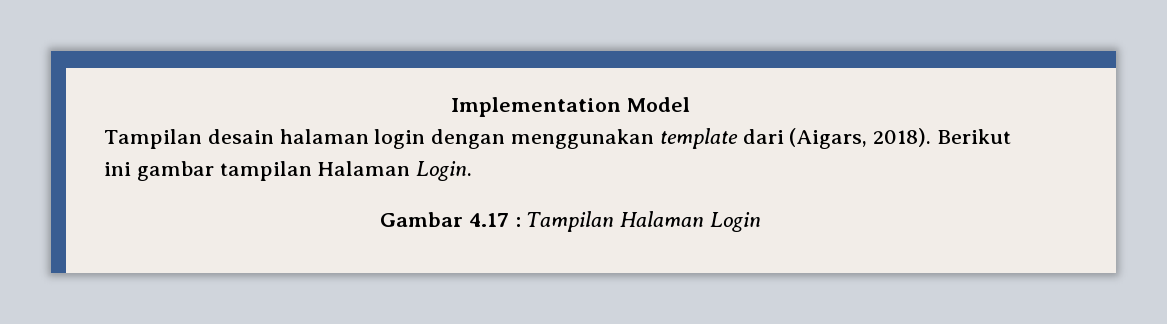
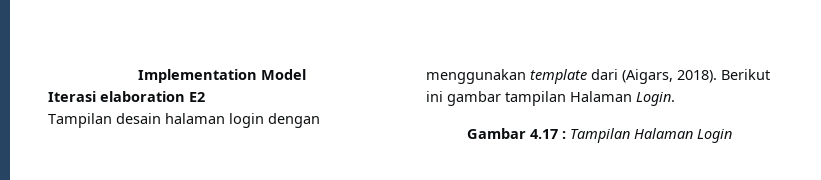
(690, 104) none -> [48,91,205,102] // Iterasi elaboration E2

